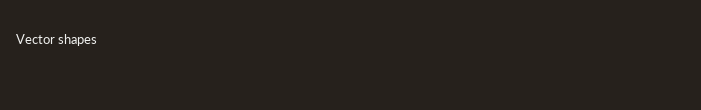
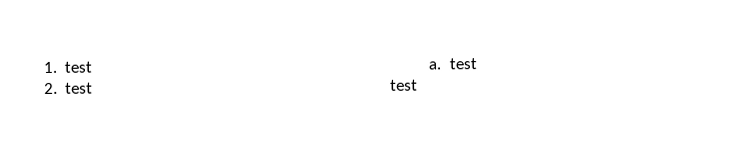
[16,34,98,46] Vector shapes -> [42,61,93,73] [43,82,94,94] [428,58,477,70] [390,79,418,91] 1. test // 2. test // a. test // test

